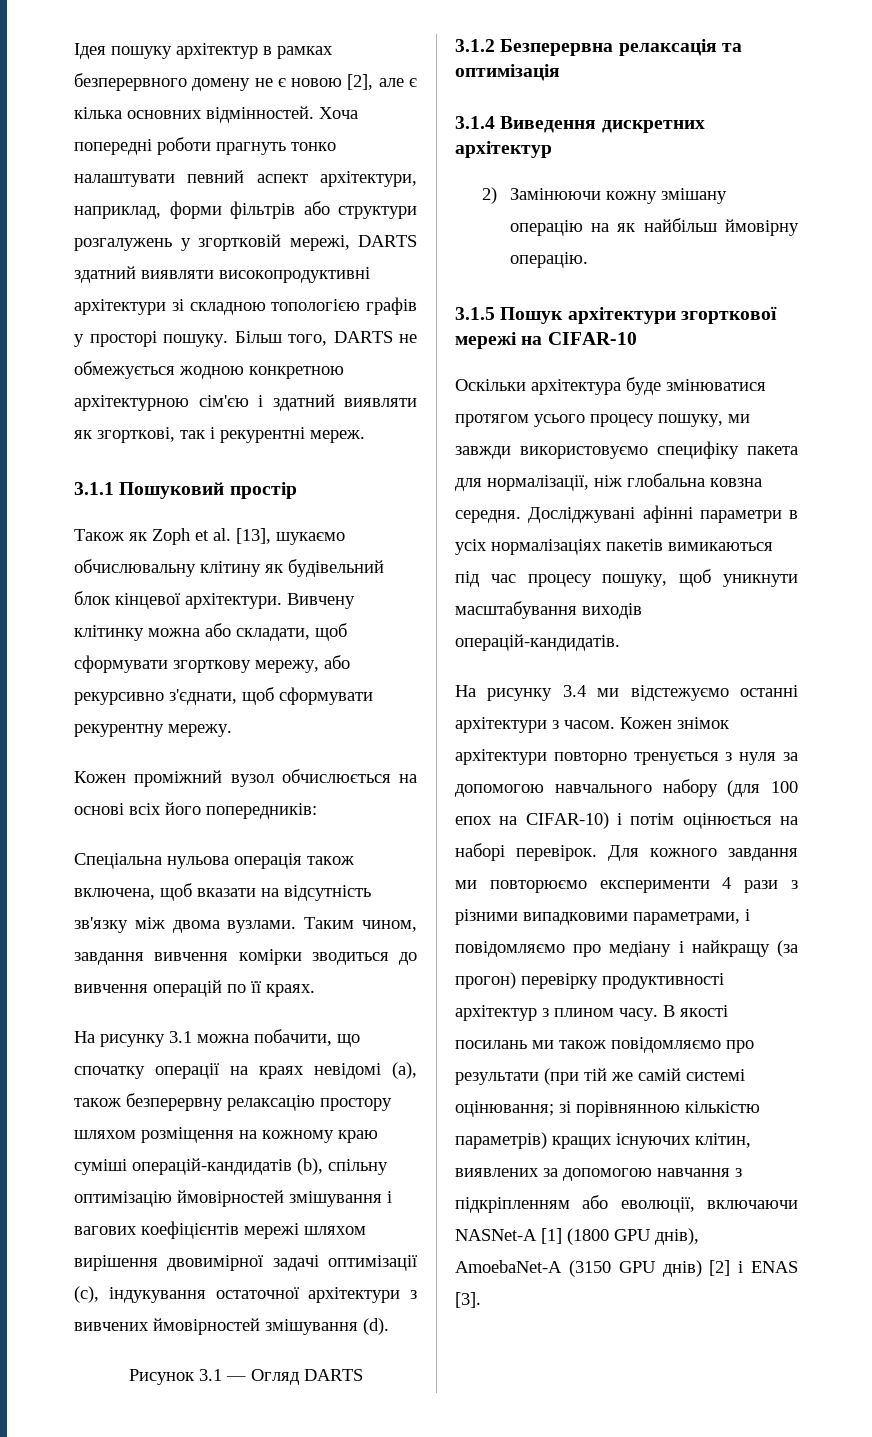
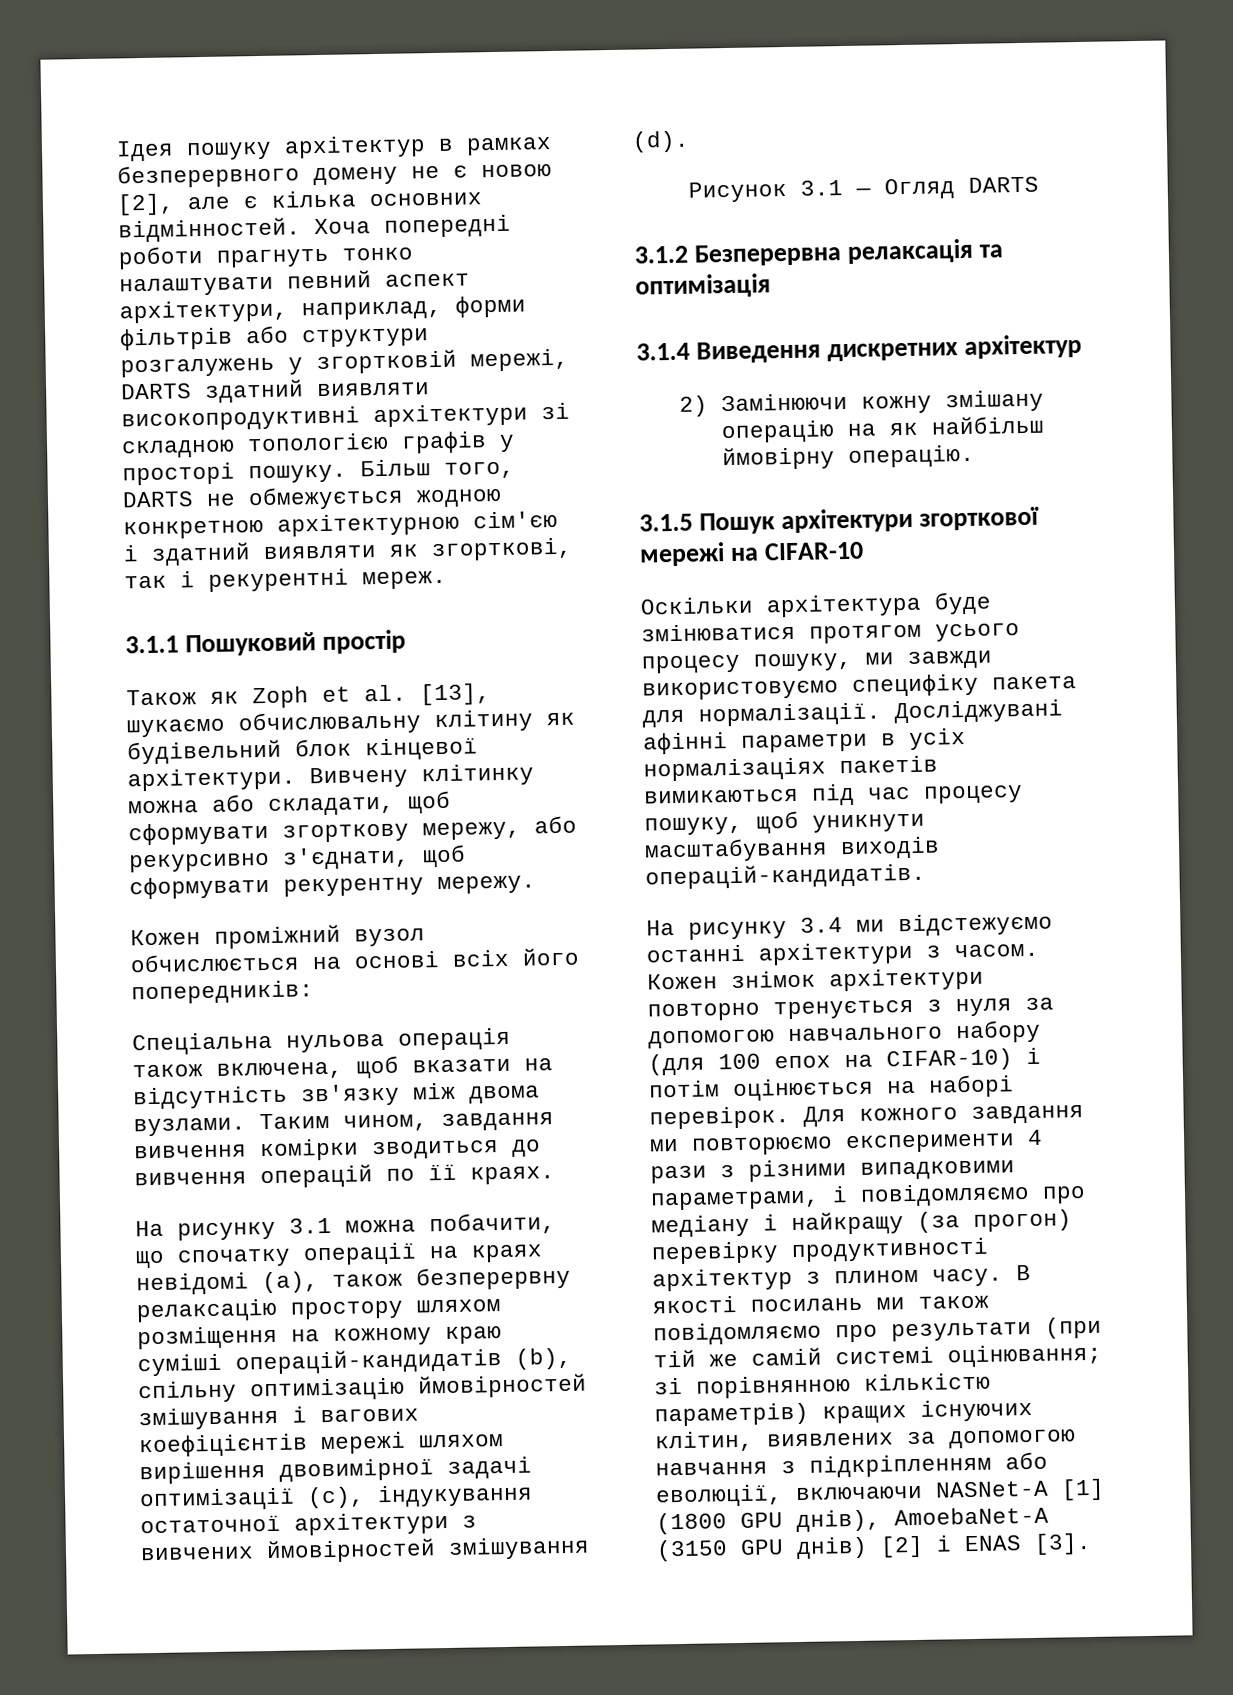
[487,473,762,491] [455,510,521,523] нормалізації, ніж глобальна ковзна середня. -> [698,702,881,727] нормалізації.

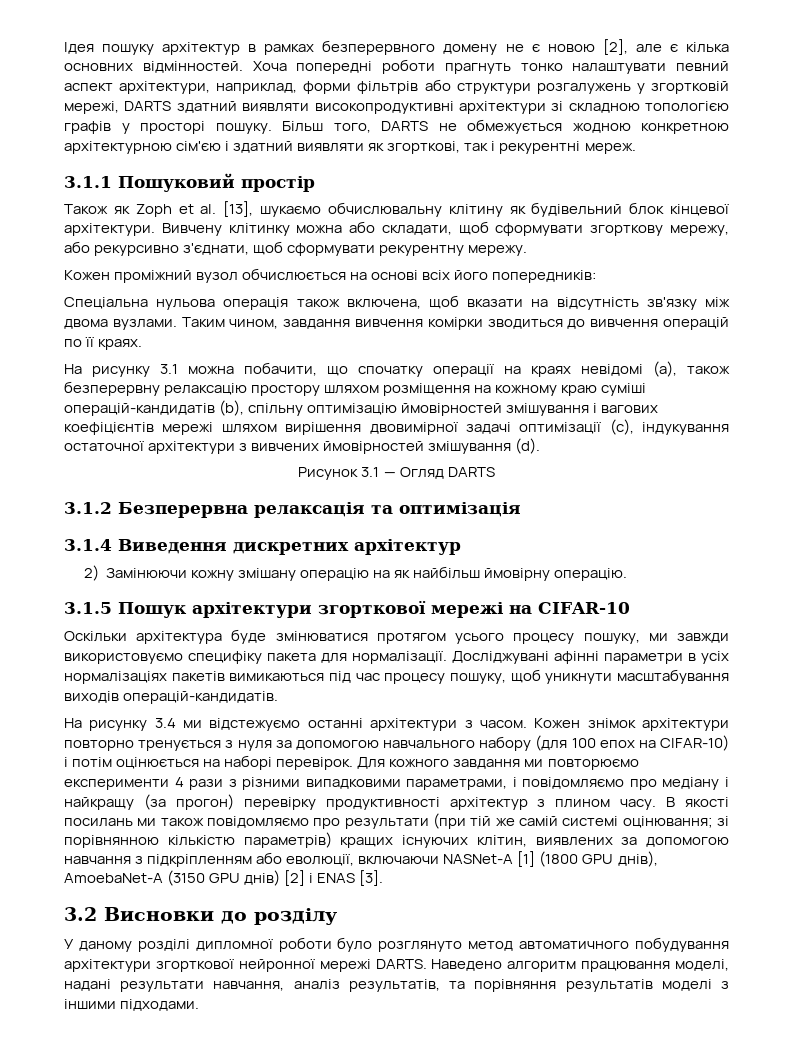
(1092, 1543) none -> [64,907,337,925] [64,937,730,952] [64,959,729,972] [64,979,730,992] [64,999,200,1011] // 3.2 Висновки до розділу // У даному розділі дипломної роботи було розглянуто метод автоматичного побудування архітектури згорткової нейронної мережі DARTS. Наведено алгоритм працювання моделі, надані результати навчання, аналіз результатів, та порівняння результатів моделі з іншими підходами.

